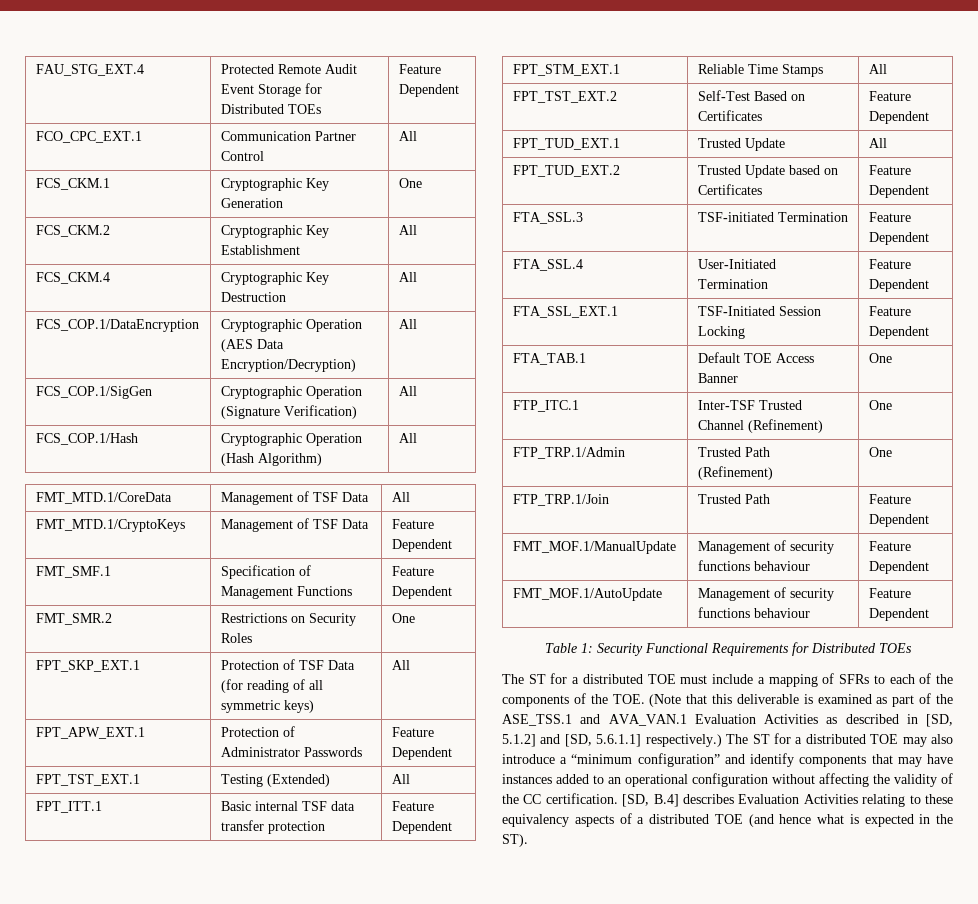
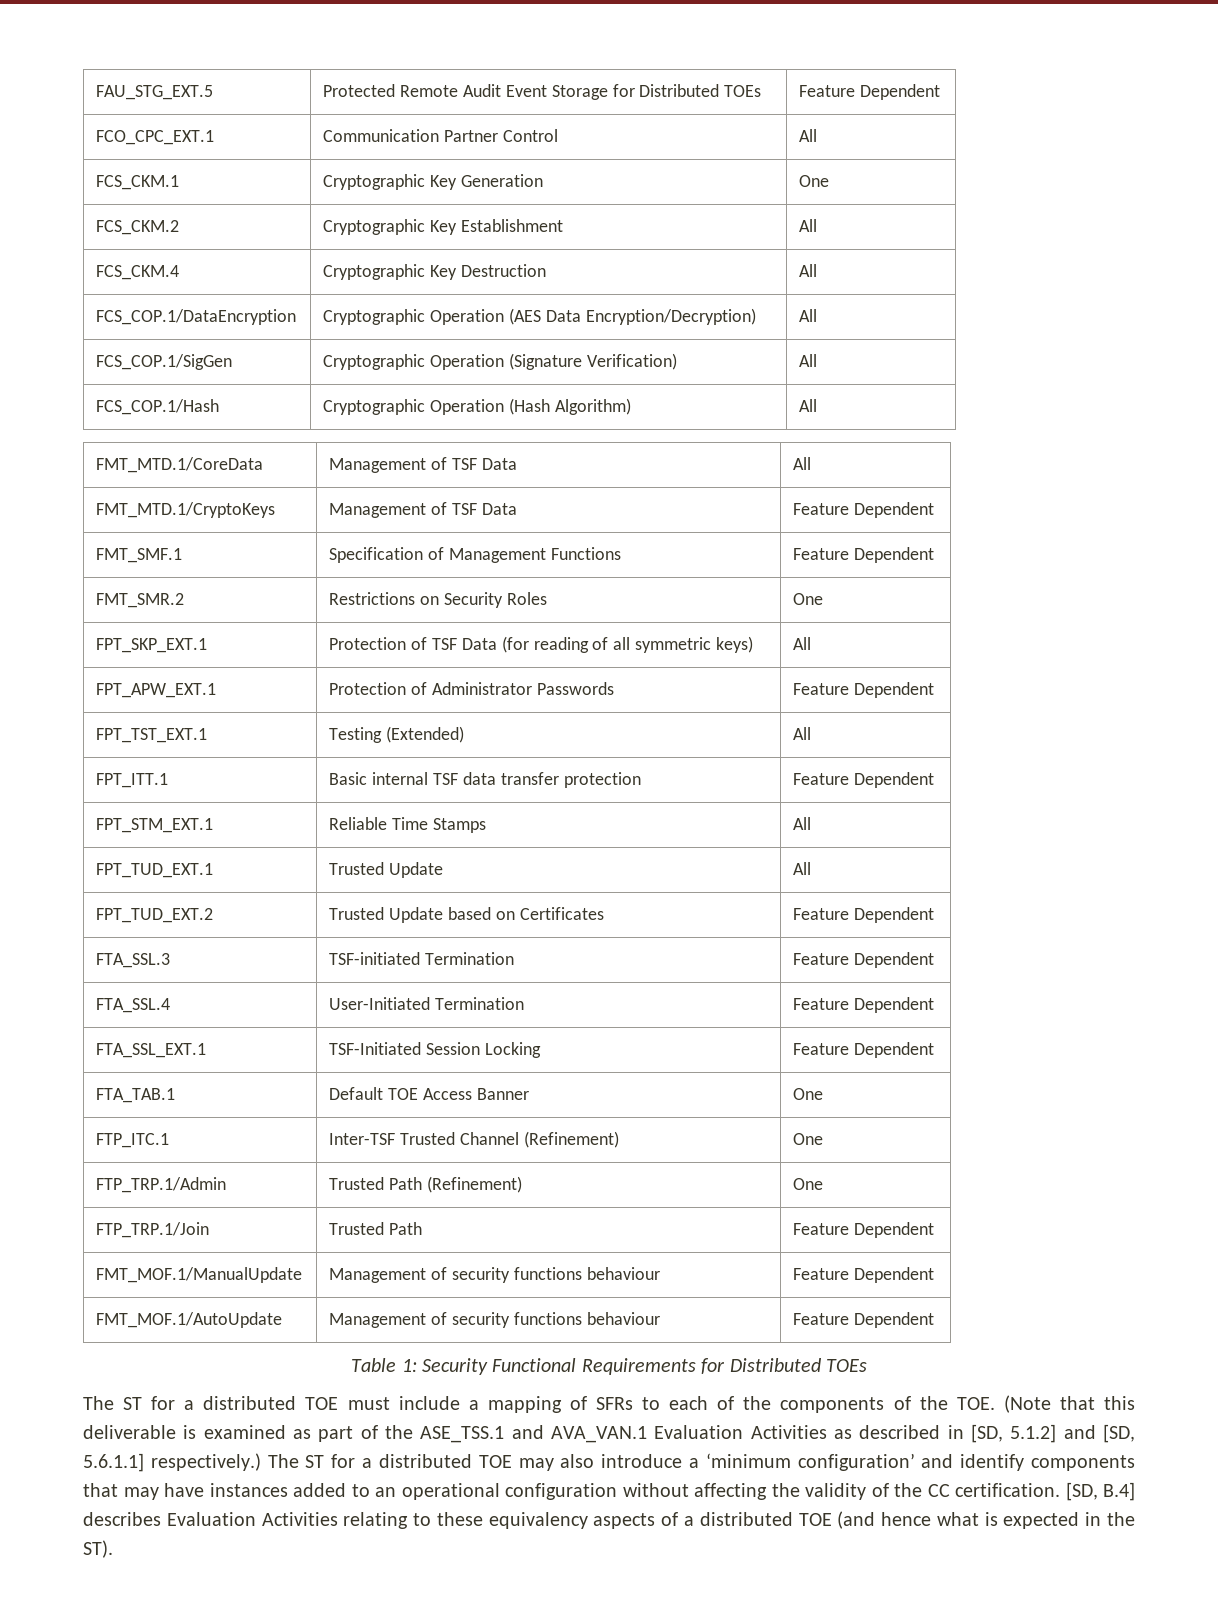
[35,64,144,76] FAU_STG_EXT.4 -> [96,85,214,100] FAU_STG_EXT.5
[512,91,617,103] [697,90,805,101] [697,110,762,121] [868,91,911,101] [868,111,929,124] // FPT_TST_EXT.2 | Self-Test Based on Certificates | Feature Dependent -> (812, 823) none
[571,753,720,767] “minimum configuration” -> [705,1453,915,1471] ‘minimum configuration’

